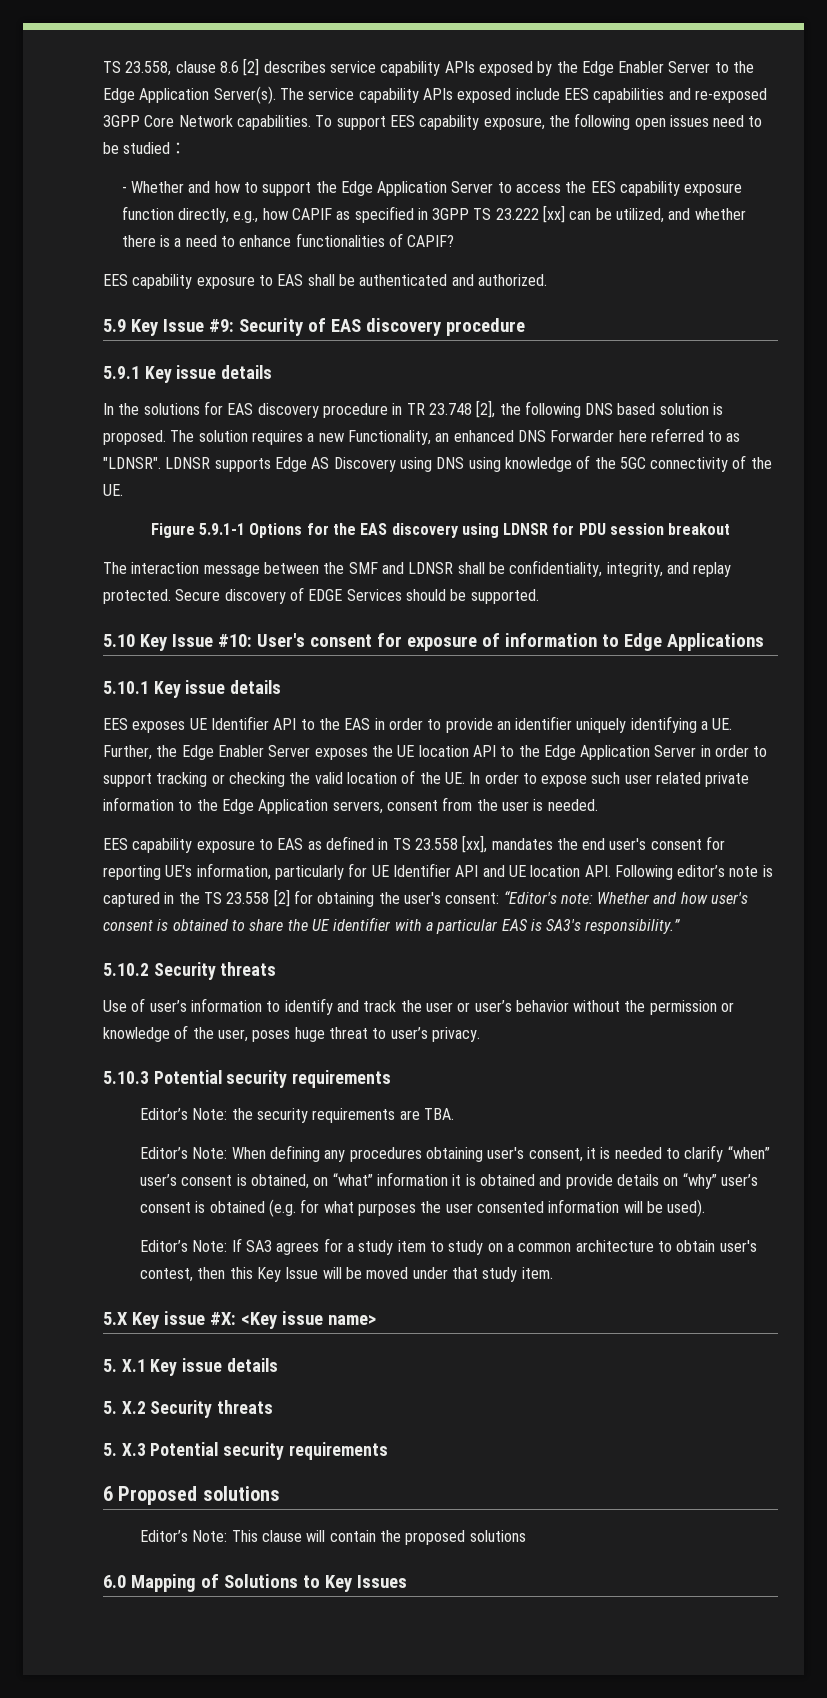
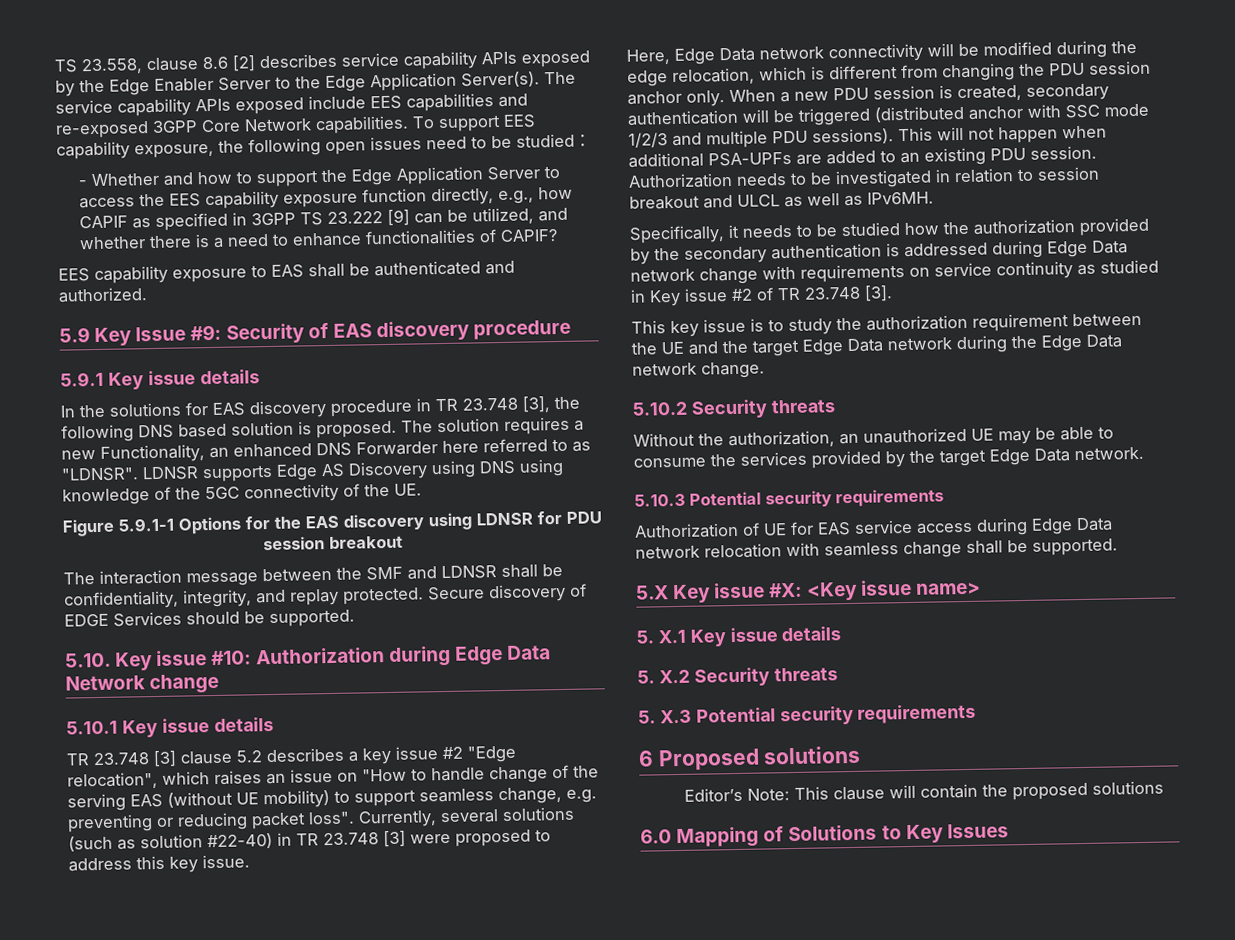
[543,205,566,223] [xx] -> [387,209,411,226] [9]
[476,400,496,418] [2], -> [522,396,550,413] [3],
[103,633,764,651] [103,680,282,698] [103,716,733,733] [103,745,768,760] [103,770,750,787] [103,797,598,814] [103,835,726,853] [103,863,773,880] [103,889,749,907] [103,917,681,934] [103,962,277,980] [103,998,735,1015] [103,1025,480,1042] [103,1070,392,1088] [140,1108,455,1123] [140,1145,770,1162] [140,1172,758,1189] [140,1199,706,1217] [140,1238,757,1255] [140,1267,553,1282] 5.10 Key Issue #10: User's consent for exposure of information to Edge Applications // 5.10.1 Key issue details // EES exposes UE Identifier API to the EAS in order to provide an identifier uniquely identifying a UE. Further, the Edge Enabler Server exposes the UE location API to the Edge Application Server in order to support tracking or checking the valid location of the UE. In order to expose such user related private information to the Edge Application servers, consent from the user is needed. // EES capability exposure to EAS as defined in TS 23.558 [xx], mandates the end user's consent for reporting UE's information, particularly for UE Identifier API and UE location API. Following editor’s note is captured in the TS 23.558 [2] for obtaining the user's consent: “Editor's note: Whether and how user's consent is obtained to share the UE identifier with a particular EAS is SA3's responsibility.” // 5.10.2 Security threats // Use of user’s information to identify and track the user or user’s behavior without the permission or knowledge of the user, poses huge threat to user’s privacy. // 5.10.3 Potential security requirements // Editor’s Note: the security requirements are TBA. // Editor’s Note: When defining any procedures obtaining user's consent, it is needed to clarify “when” user’s consent is obtained, on “what” information it is obtained and provide details on “why” user’s consent is obtained (e.g. for what purposes the user consented information will be used). // Editor’s Note: If SA3 agrees for a study item to study on a common architecture to obtain user's contest, then this Key Issue will be moved under that study item. -> [65,645,551,671] [65,673,220,695] [66,716,274,738] [66,745,517,768] [67,764,599,790] [67,787,597,812] [67,806,575,833] [68,829,551,852] [68,854,250,873] [626,40,1137,65] [627,60,1151,87] [627,83,1109,107] [627,103,1149,126] [628,125,1107,149] [628,145,1097,168] [628,166,1100,189] [629,191,934,210] [629,217,1150,244] [630,240,1128,265] [630,259,1159,285] [630,285,893,307] [631,312,1142,338] [631,334,1122,357] [632,361,765,379] [632,399,836,419] [633,426,1114,449] [633,446,1144,469] [634,488,945,508] [634,517,1113,539] [635,538,1118,559] 5.10. Key issue #10: Authorization during Edge Data Network change // 5.10.1 Key issue details // TR 23.748 [3] clause 5.2 describes a key issue #2 "Edge relocation", which raises an issue on "How to handle change of the serving EAS (without UE mobility) to support seamless change, e.g. preventing or reducing packet loss". Currently, several solutions (such as solution #22-40) in TR 23.748 [3] were proposed to address this key issue. // Here, Edge Data network connectivity will be modified during the edge relocation, which is different from changing the PDU session anchor only. When a new PDU session is created, secondary authentication will be triggered (distributed anchor with SSC mode 1/2/3 and multiple PDU sessions). This will not happen when additional PSA-UPFs are added to an existing PDU session. Authorization needs to be investigated in relation to session breakout and ULCL as well as IPv6MH. // Specifically, it needs to be studied how the authorization provided by the secondary authentication is addressed during Edge Data network change with requirements on service continuity as studied in Key issue #2 of TR 23.748 [3]. // This key issue is to study the authorization requirement between the UE and the target Edge Data network during the Edge Data network change. // 5.10.2 Security threats // Without the authorization, an unauthorized UE may be able to consume the services provided by the target Edge Data network. // 5.10.3 Potential security requirements // Authorization of UE for EAS service access during Edge Data network relocation with seamless change shall be supported.

